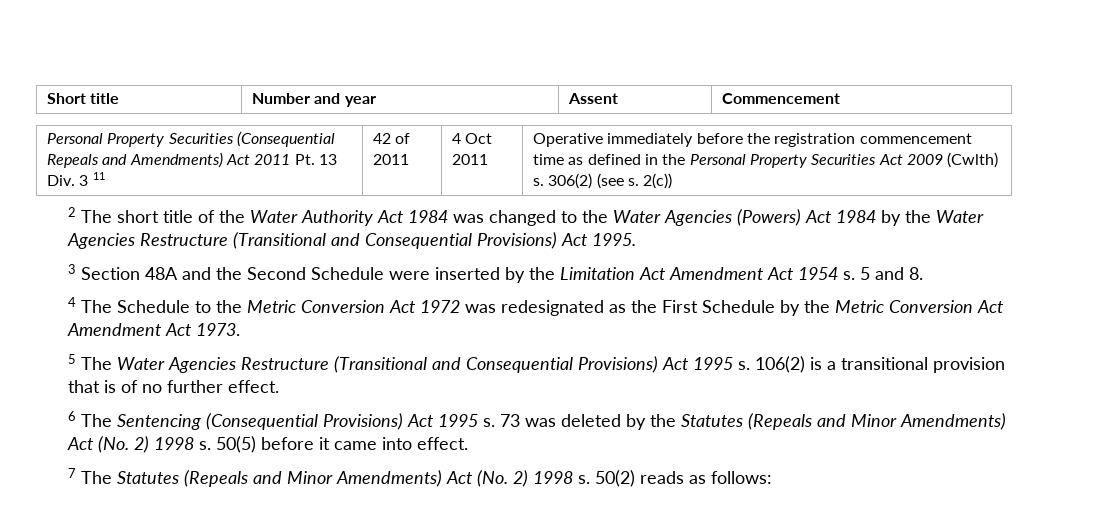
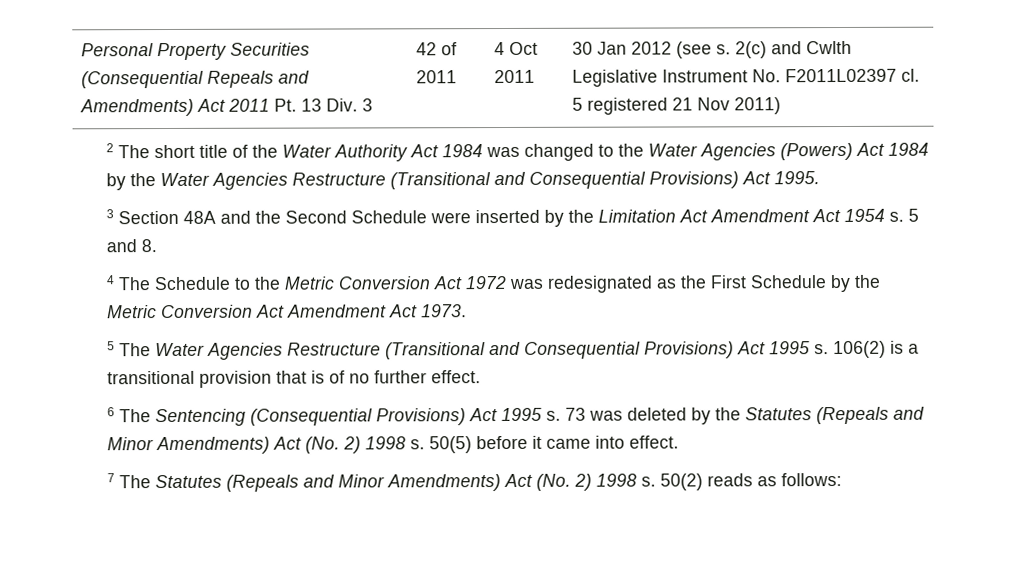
[47,93,120,104] [252,93,376,107] [568,93,619,104] [722,93,841,104] Short title | Number and year | Assent | Commencement // -> (80, 50) none
[92,172,105,180] 11 -> (373, 105) none
[533,133,972,147] [533,152,999,168] [533,173,673,189] Operative immediately before the registration commencement time as defined in the Personal Property Securities Act 2009 (Cwlth) s. 306(2) (see s. 2(c)) -> [571,40,852,59] [571,68,920,87] [571,97,781,115] 30 Jan 2012 (see s. 2(c) and Cwlth Legislative Instrument No. F2011L02397 cl. 5 registered 21 Nov 2011)

